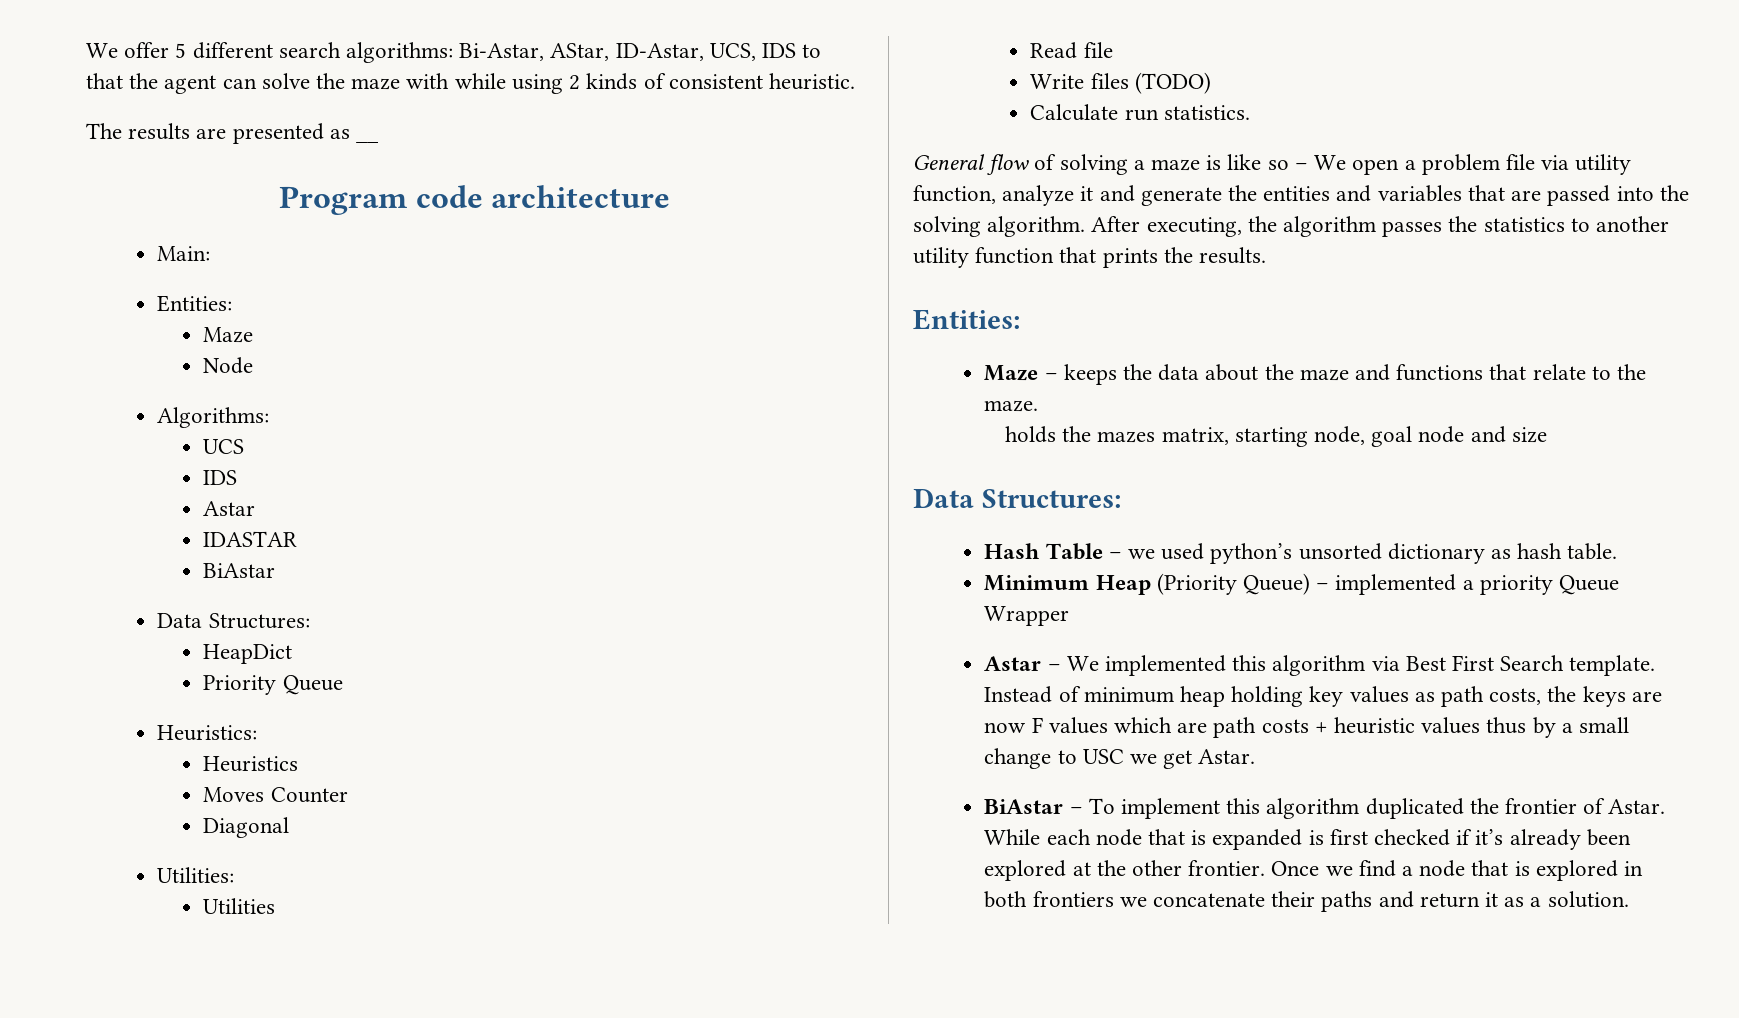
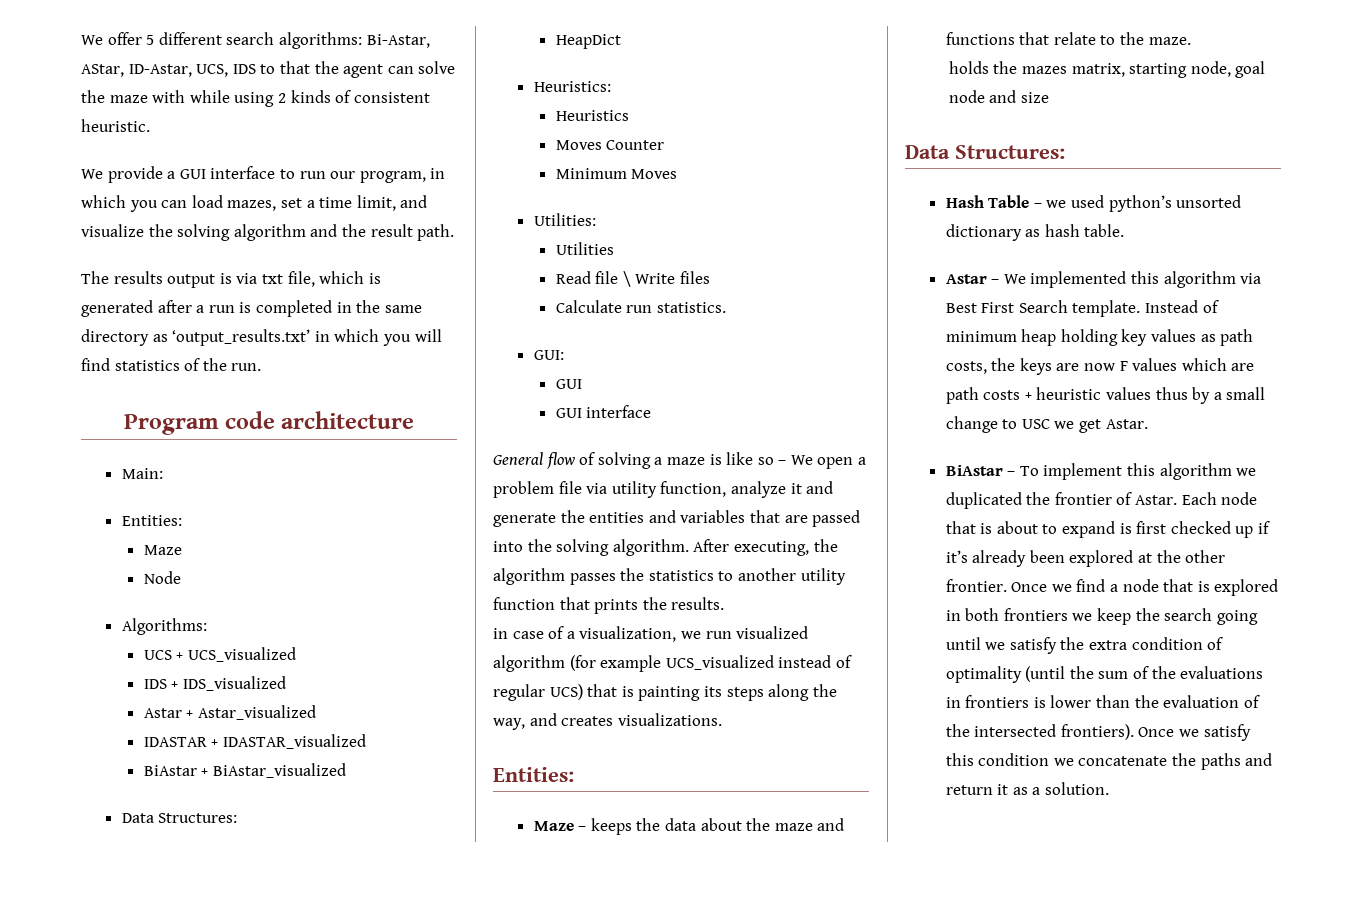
[86,123,350,144] [356,139,380,143] The results are presented as __ -> [81,166,446,183] [81,195,428,212] [81,224,455,241] [81,271,381,288] [81,300,422,317] [81,329,442,346] [81,358,262,371] We provide a GUI interface to run our program, in which you can load mazes, set a time limit, and visualize the solving algorithm and the result path. // The results output is via txt file, which is generated after a run is completed in the same directory as ‘output_results.txt’ in which you will find statistics of the run.
[203,470,238,485] [203,501,256,516] // IDS // Astar -> [176,647,296,662] [143,676,286,691] [143,705,316,720] + UCS_visualized // IDS + IDS_visualized // Astar + Astar_visualized
[203,563,276,578] // BiAstar -> [211,734,366,749] [143,763,346,778] + IDASTAR_visualized // BiAstar + BiAstar_visualized
[203,675,343,695] // Priority Queue -> (621, 41) none
[203,817,290,838] Diagonal -> [555,168,678,179] Minimum Moves
(1113, 50) // -> [622,271,631,287] \
[1134,72,1211,94] (TODO) -> (710, 277) none
(1250, 112) none -> [533,350,564,360] [555,379,582,389] [555,405,652,418] // GUI: // GUI // GUI interface
(1267, 255) none -> [493,626,809,642] [493,655,852,672] [493,684,837,701] [493,713,722,730] // in case of a visualization, we run visualized algorithm (for example UCS_visualized instead of regular UCS) that is painting its steps along the way, and creates visualizations.
[984,573,1619,595] [984,606,1070,626] // Minimum Heap (Priority Queue) – implemented a priority Queue Wrapper -> (1125, 230) none
(1360, 808) none -> [1236,468,1257,476] we
[984,829,1303,850] While each node that is expanded -> [1181,492,1258,505] [945,521,1116,538] Each node that is about to expand
(1450, 837) none -> [1235,526,1254,538] up
[1152,891,1316,907] concatenate their -> [1097,608,1258,625] [945,637,1224,654] [945,666,1264,683] [945,695,1260,708] [945,724,1251,741] [945,753,1197,766] keep the search going until we satisfy the extra condition of optimality (until the sum of the evaluations in frontiers is lower than the evaluation of the intersected frontiers). Once we satisfy this condition we concatenate the

